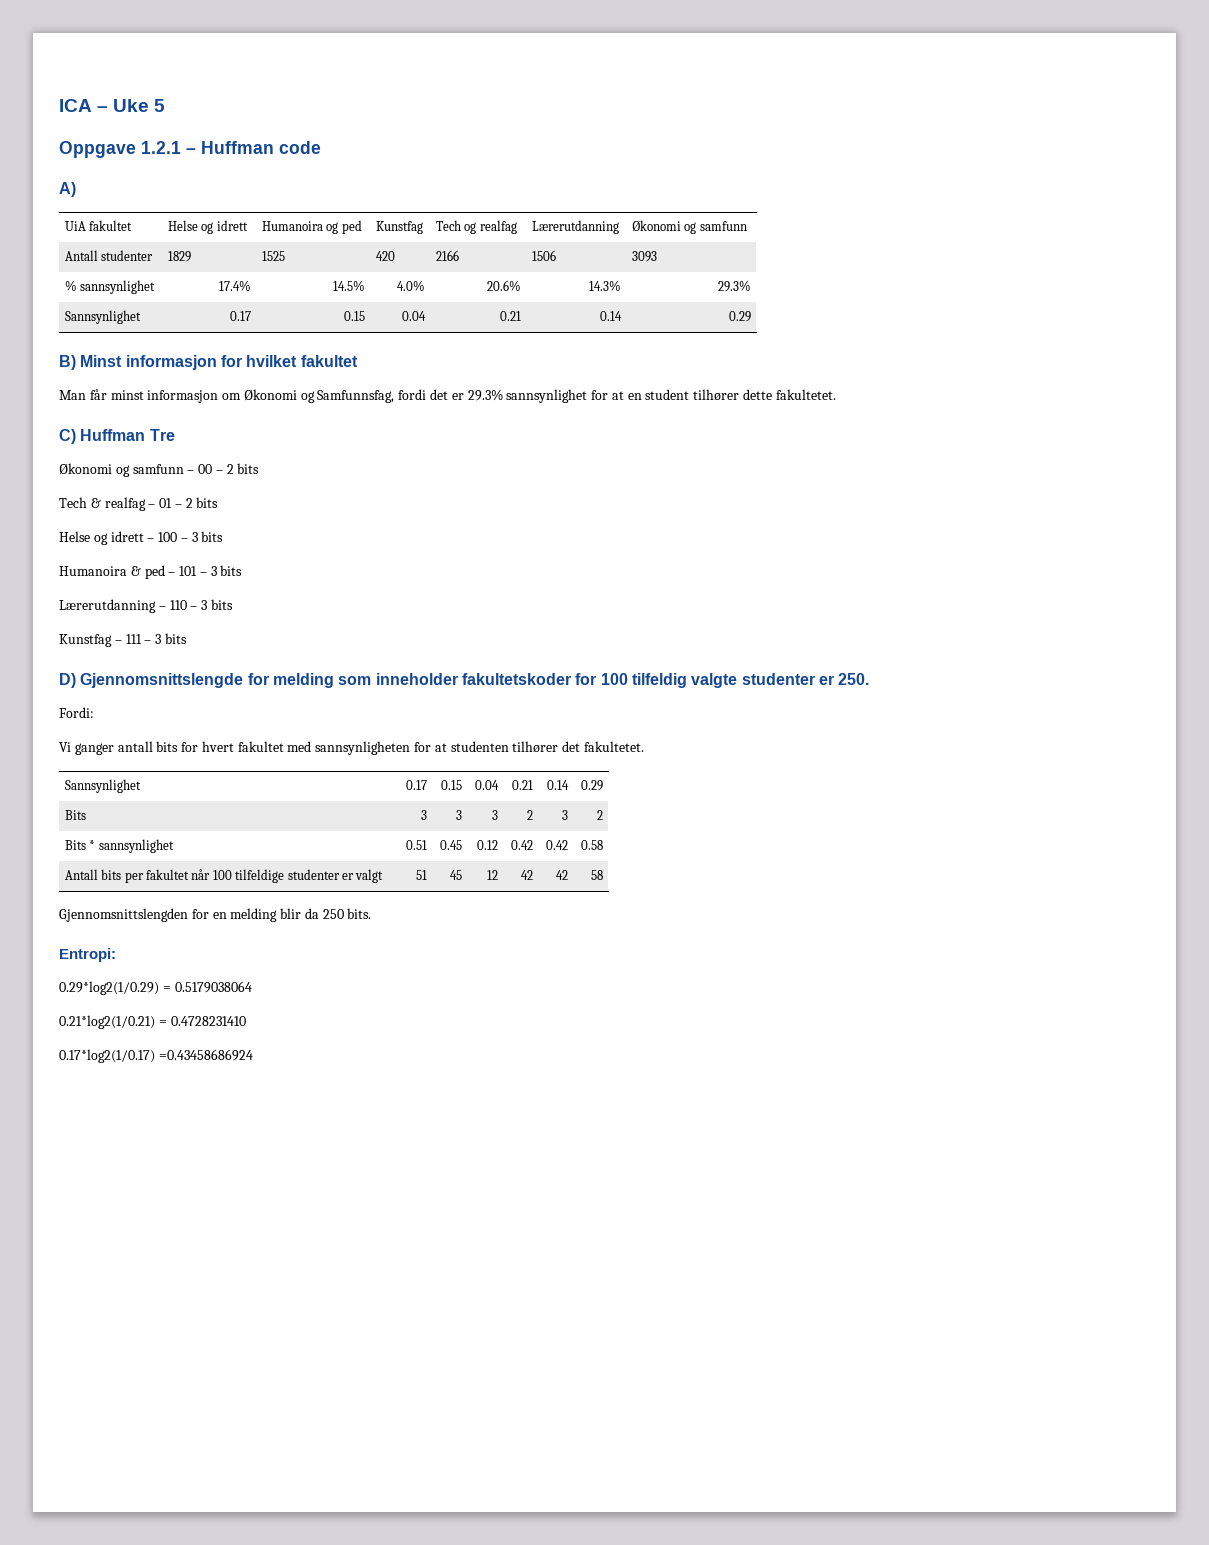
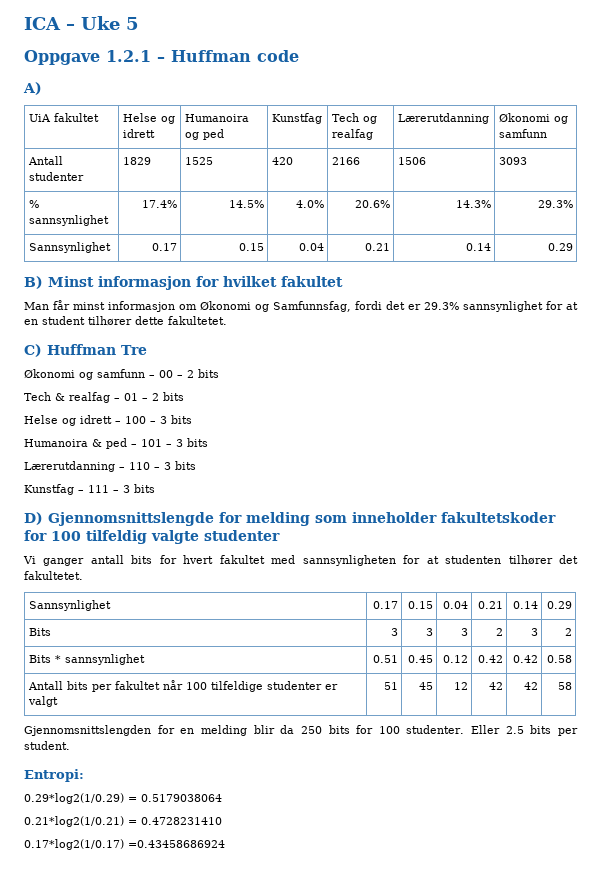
[818,673,870,685] [59,707,94,718] er 250. // Fordi: -> (280, 535) none
[347,908,372,919] bits. -> [328,725,579,736] [24,741,70,750] bits for 100 studenter. Eller 2.5 bits per student.

